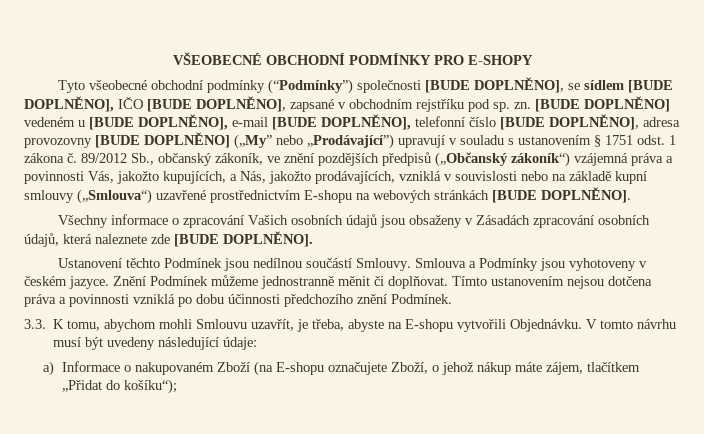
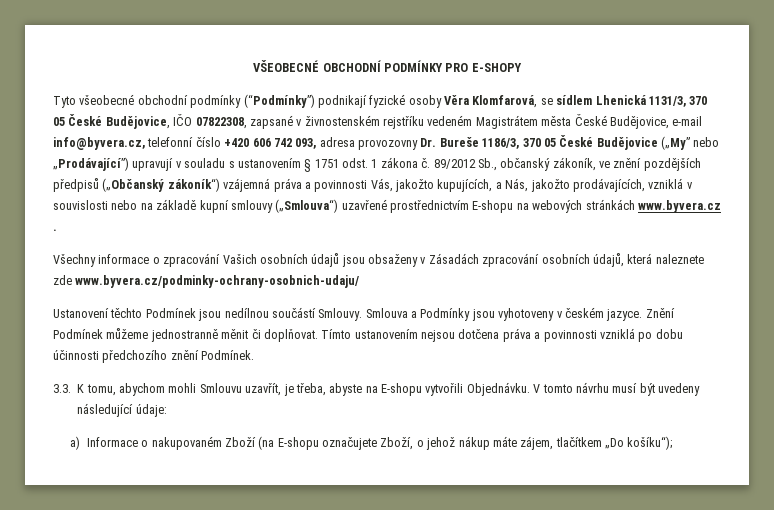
[357,77,674,93] [24,96,670,112] [24,114,680,130] [24,132,230,148] společnosti [BUDE DOPLNĚNO], se sídlem [BUDE DOPLNĚNO], IČO [BUDE DOPLNĚNO], zapsané v obchodním rejstříku pod sp. zn. [BUDE DOPLNĚNO] vedeném u [BUDE DOPLNĚNO], e-mail [BUDE DOPLNĚNO], telefonní číslo [BUDE DOPLNĚNO], adresa provozovny [BUDE DOPLNĚNO] -> [317,94,708,108] [53,114,703,129] [53,135,658,150] podnikají fyzické osoby Věra Klomfarová, se sídlem Lhenická 1131/3, 370 05 České Budějovice, IČO 07822308, zapsané v živnostenském rejstříku vedeném Magistrátem města České Budějovice, e-mail info@byvera.cz, telefonní číslo +420 606 742 093, adresa provozovny Dr. Bureše 1186/3, 370 05 České Budějovice
[492,187,631,203] [BUDE DOPLNĚNO]. -> [637,200,721,213] [53,229,57,231] www.byvera.cz .
[174,231,313,247] [BUDE DOPLNĚNO]. -> [75,275,360,288] www.byvera.cz/podminky-ochrany-osobnich-udaju/
[61,380,120,392] „Přidat do -> [605,438,625,449] „Do

